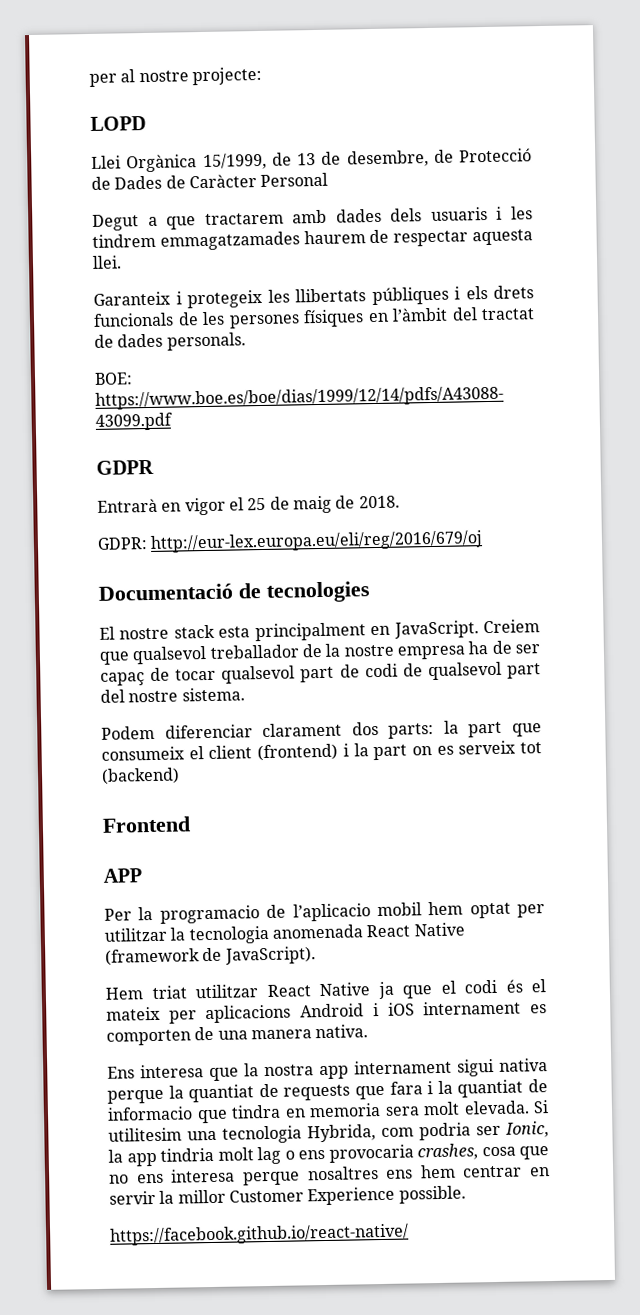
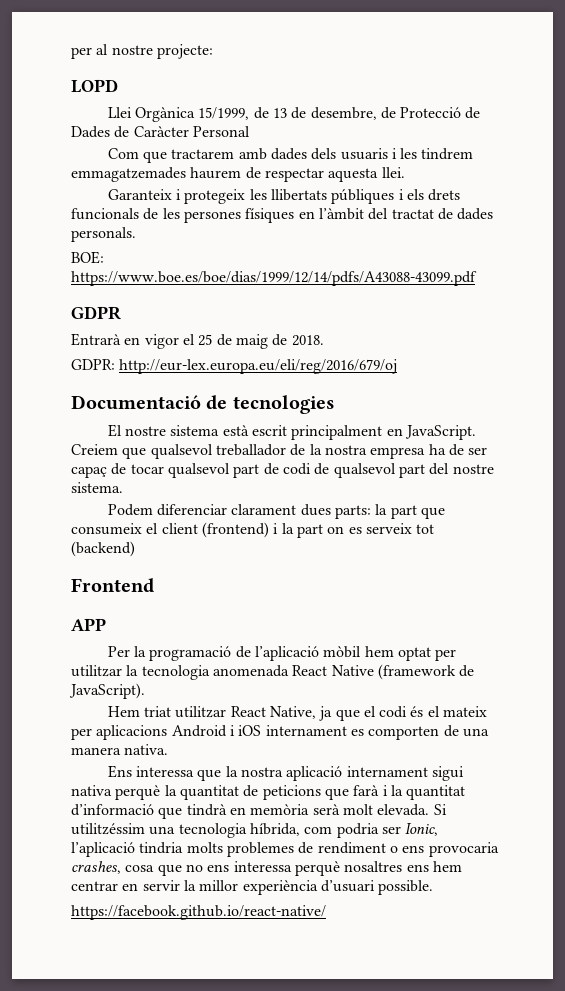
[92,214,158,231] Degut a -> [107,148,139,159] Com
[159,231,300,251] emmagatzamades -> [71,167,186,182] emmagatzemades
[173,624,251,639] stack esta -> [170,425,287,436] sistema està escrit
[343,644,394,657] nostre -> [324,445,367,455] nostra
[351,721,379,736] dos -> [300,504,331,516] dues
[159,902,422,924] programacio de l’aplicacio mobil -> [149,646,362,661] programació de l’aplicació mòbil
[319,982,370,997] Native -> [269,706,316,719] Native,
[140,1064,204,1079] interesa -> [135,766,194,777] interessa
[319,1065,349,1080] app -> [286,766,343,781] aplicació
[107,1079,549,1104] [107,1103,420,1124] perque la quantiat de requests que fara i la quantiat de informacio que tindra en memoria sera -> [115,785,466,800] [71,804,340,819] perquè la quantitat de peticions que farà i la quantitat d’informació que tindrà en memòria serà
[108,1127,182,1142] utilitesim -> [71,823,145,835] utilitzéssim
[307,1124,376,1143] Hybrida, -> [249,823,300,836] híbrida,
[108,1146,281,1167] la app tindria molt lag -> [71,842,386,857] l’aplicació tindria molts problemes de rendiment
[171,1168,300,1186] interesa perque -> [233,861,340,876] interessa perquè
[228,1186,396,1206] Customer Experience -> [242,880,375,895] experiència d’usuari

